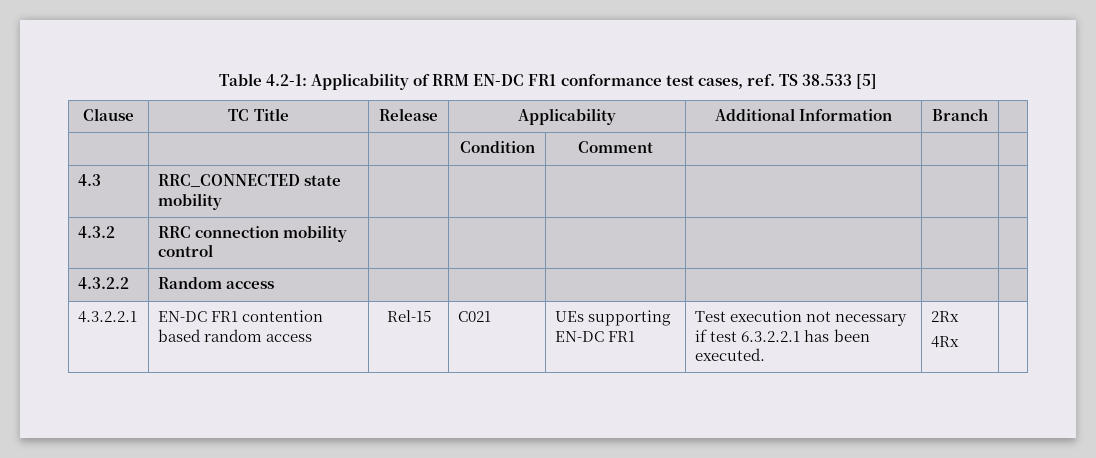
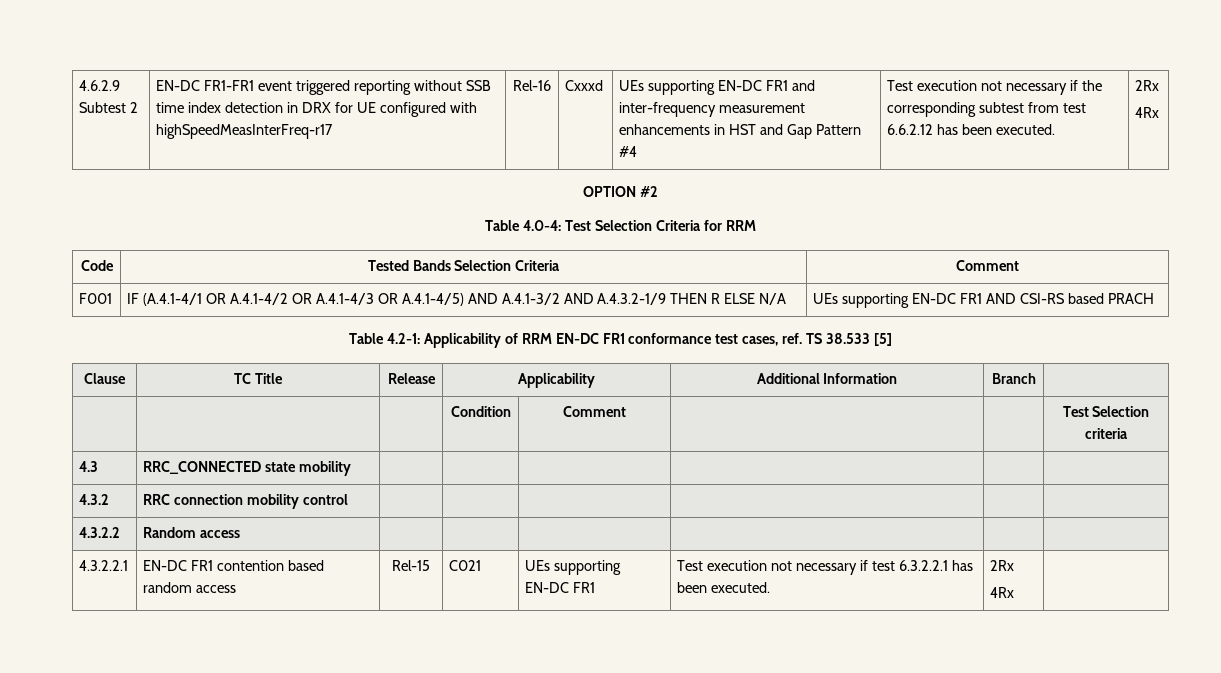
(219, 79) none -> [79,80,121,91] [79,102,139,113] [156,80,491,95] [156,102,477,117] [156,124,334,139] [513,80,551,91] [565,80,604,91] [619,80,816,95] [619,102,806,117] [619,124,861,139] [619,146,638,157] [887,80,1102,95] [887,102,1087,117] [887,124,1056,135] [1135,80,1160,91] [1135,107,1160,118] [583,186,658,197] [485,220,756,231] [80,260,114,271] [367,260,561,271] [956,260,1019,271] [79,293,113,304] [127,293,787,306] [813,293,1154,308] 4.6.2.9 Subtest 2 | EN-DC FR1-FR1 event triggered reporting without SSB time index detection in DRX for UE configured with highSpeedMeasInterFreq-r17 | Rel-16 | Cxxxd | UEs supporting EN-DC FR1 and inter-frequency measurement enhancements in HST and Gap Pattern #4 | Test execution not necessary if the corresponding subtest from test 6.6.2.12 has been executed. | 2Rx // 4Rx // OPTION #2 // Table 4.0-4: Test Selection Criteria for RRM // Code | Tested Bands Selection Criteria | Comment // F001 | IF (A.4.1-4/1 OR A.4.1-4/2 OR A.4.1-4/3 OR A.4.1-4/5) AND A.4.1-3/2 AND A.4.3.2-1/9 THEN R ELSE N/A | UEs supporting EN-DC FR1 AND CSI-RS based PRACH //
(653, 147) none -> [1062,406,1150,417] [1085,428,1128,439] Test Selection criteria

